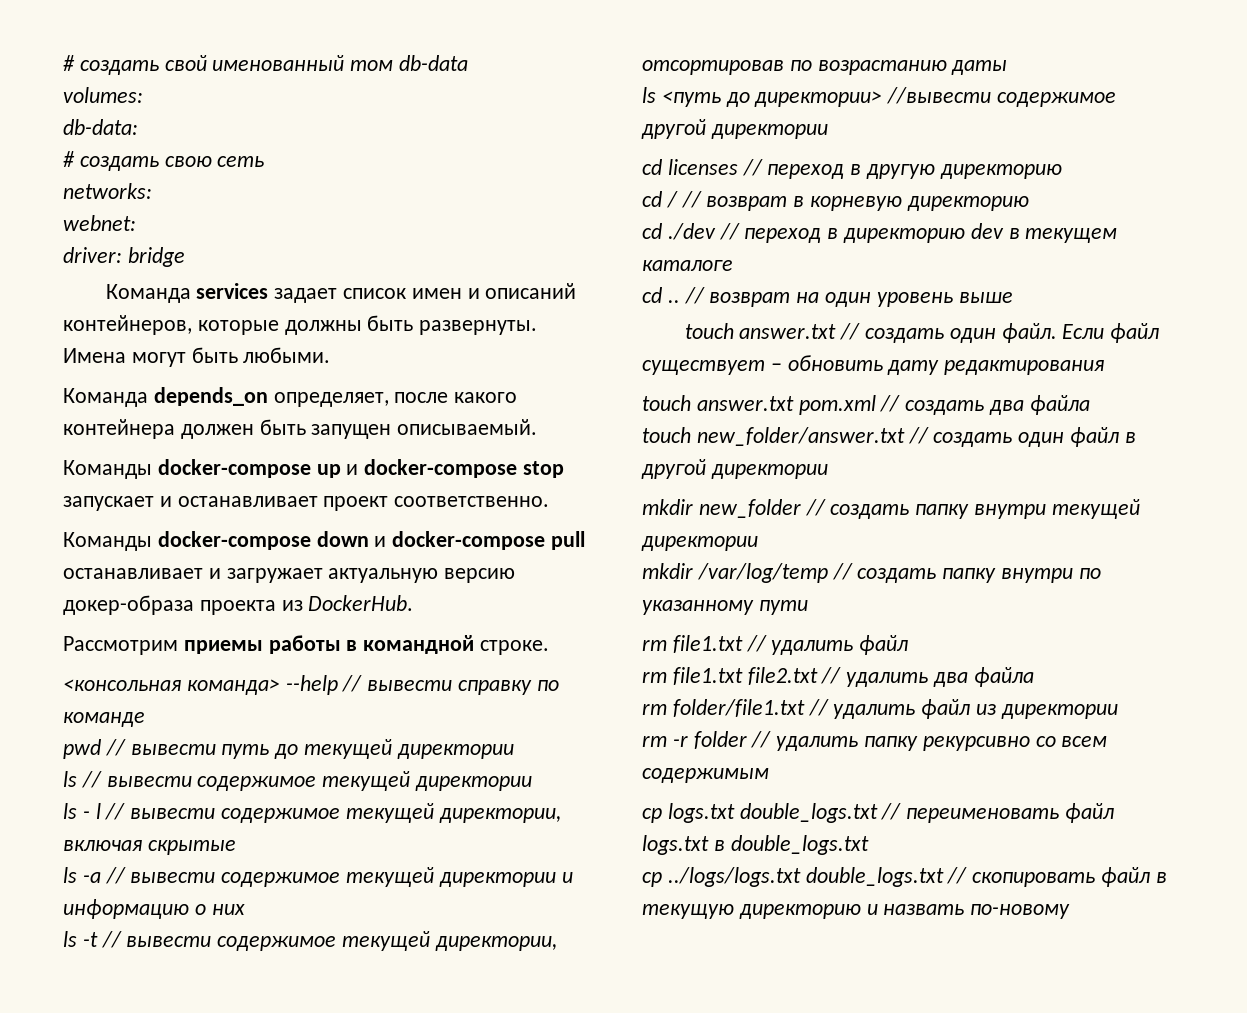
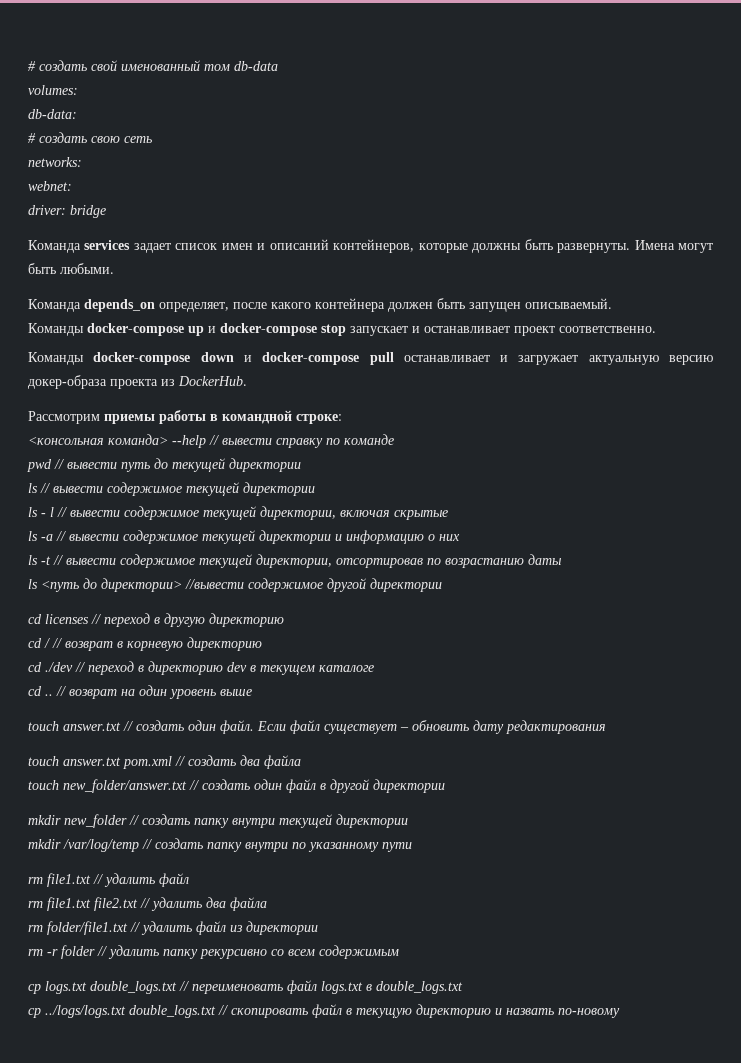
[480,640,550,655] строке. -> [296,414,342,424] строке:

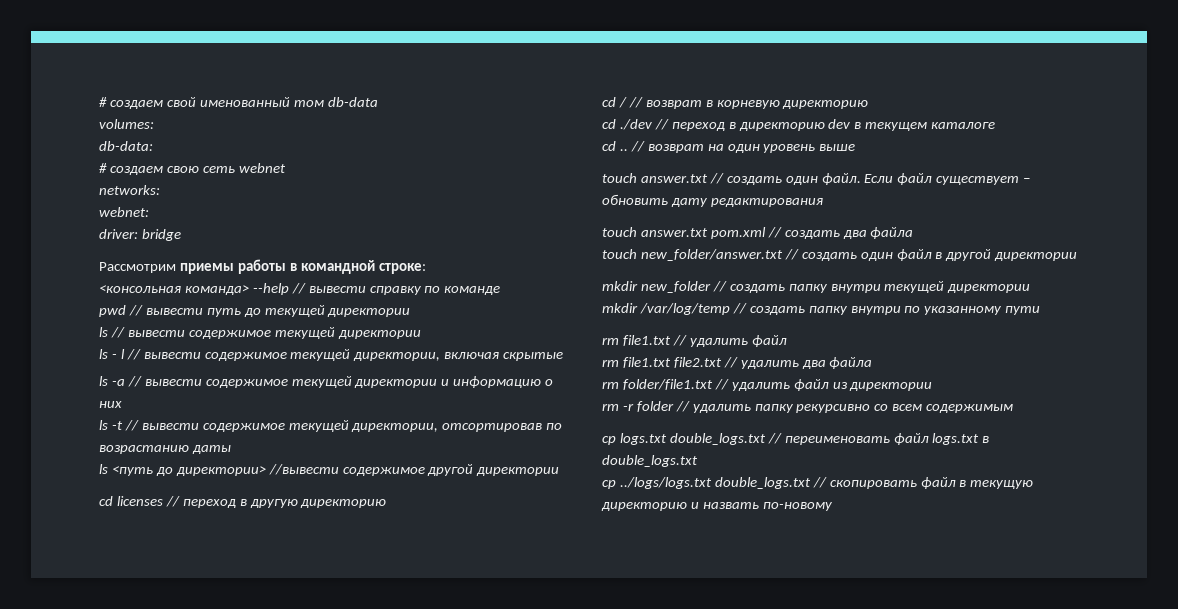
[28,60,87,71] # создать -> [99,97,163,109] # создаем
[39,132,87,143] создать -> [109,166,163,175] создаем
(152, 139) none -> [238,163,286,173] webnet
[28,239,713,253] [28,263,114,274] [28,298,612,312] [28,323,656,336] [28,352,713,365] [28,375,247,389] // Команда services задает список имен и описаний контейнеров, которые должны быть развернуты. Имена могут быть любыми. // Команда depends_on определяет, после какого контейнера должен быть запущен описываемый. // Команды docker-compose up и docker-compose stop запускает и останавливает проект соответственно. // Команды docker-compose down и docker-compose pull останавливает и загружает актуальную версию докер-образа проекта из DockerHub. -> (181, 235) none

